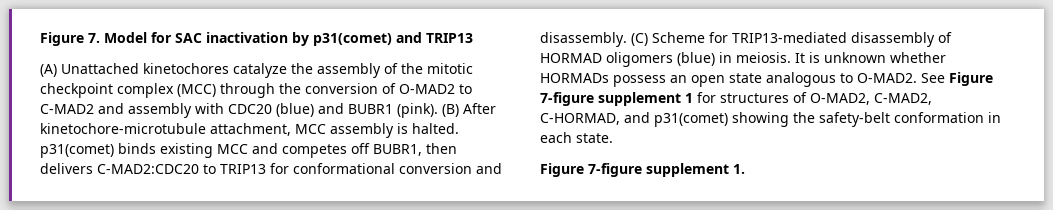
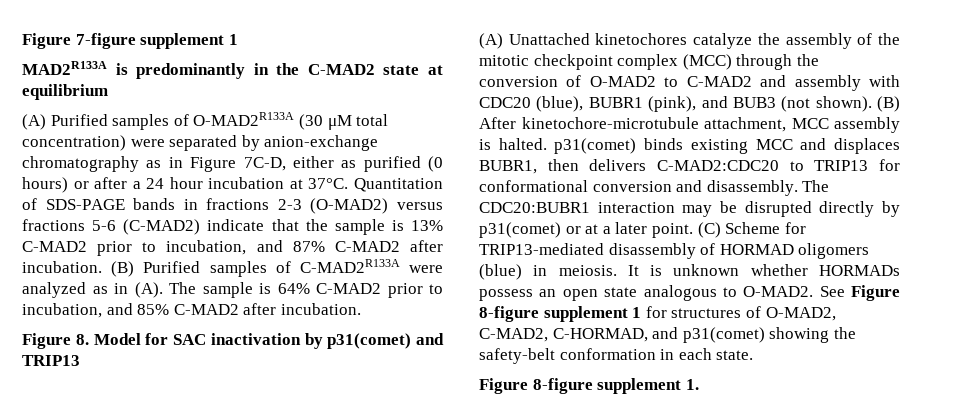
[40,32,100,46] Figure 7. -> [22,33,238,49] [22,61,443,79] [22,84,108,100] [22,112,389,130] [22,135,379,151] [22,156,443,172] [22,177,443,193] [22,198,443,214] [22,219,443,235] [22,240,444,256] [22,259,443,277] [22,282,443,298] [22,303,361,318] [22,333,89,349] Figure 7-figure supplement 1 // MAD2R133A is predominantly in the C-MAD2 state at equilibrium // (A) Purified samples of O-MAD2R133A (30 μM total concentration) were separated by anion-exchange chromatography as in Figure 7C-D, either as purified (0 hours) or after a 24 hour incubation at 37°C. Quantitation of SDS-PAGE bands in fractions 2-3 (O-MAD2) versus fractions 5-6 (C-MAD2) indicate that the sample is 13% C-MAD2 prior to incubation, and 87% C-MAD2 after incubation. (B) Purified samples of C-MAD2R133A were analyzed as in (A). The sample is 64% C-MAD2 prior to incubation, and 85% C-MAD2 after incubation. // Figure 8.
[276,103,438,118] (blue) and BUBR1 (pink). -> [536,96,872,112] (blue), BUBR1 (pink), and BUB3 (not shown).
[282,143,370,158] competes off -> [834,138,900,154] displaces
(627, 39) none -> [802,180,830,192] [479,201,900,217] [479,222,693,238] The CDC20:BUBR1 interaction may be disrupted directly by p31(comet) or at a later point.
[540,92,594,106] 7-figure -> [479,306,539,322] 8-figure
[588,163,642,177] 7-figure -> [532,378,593,394] 8-figure

